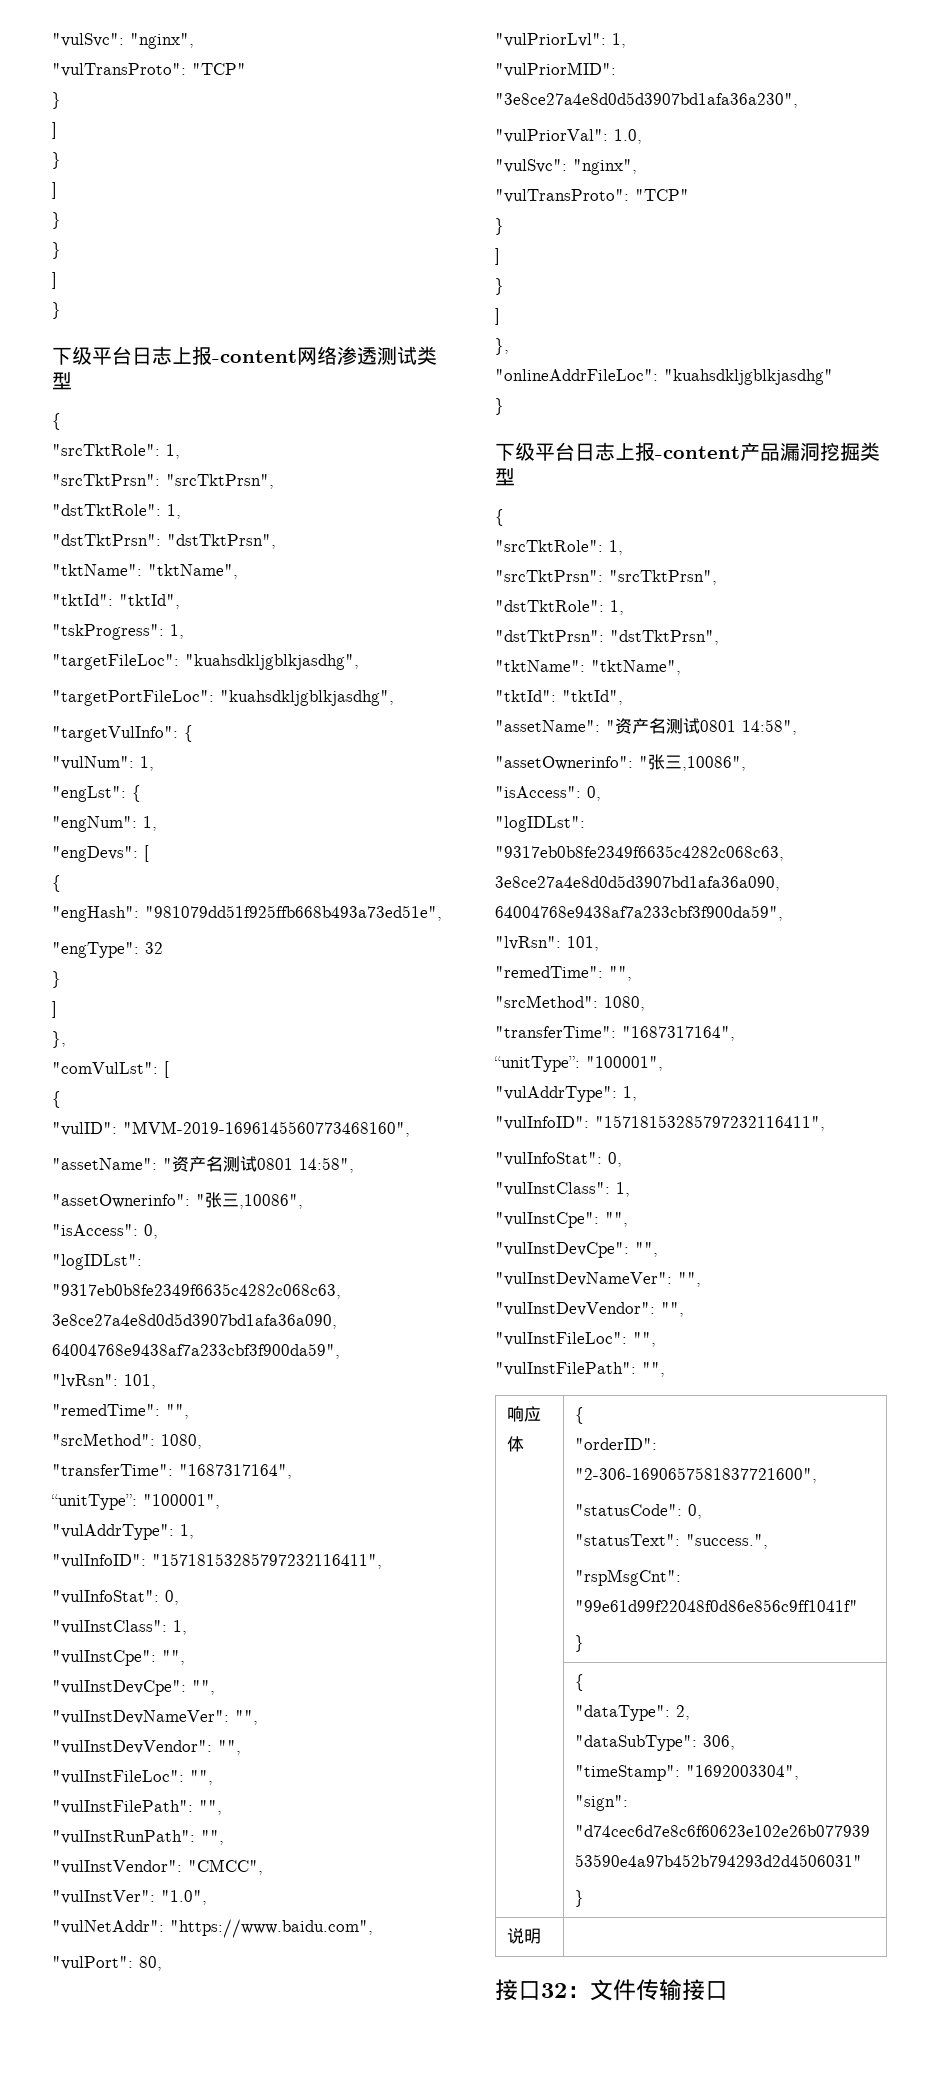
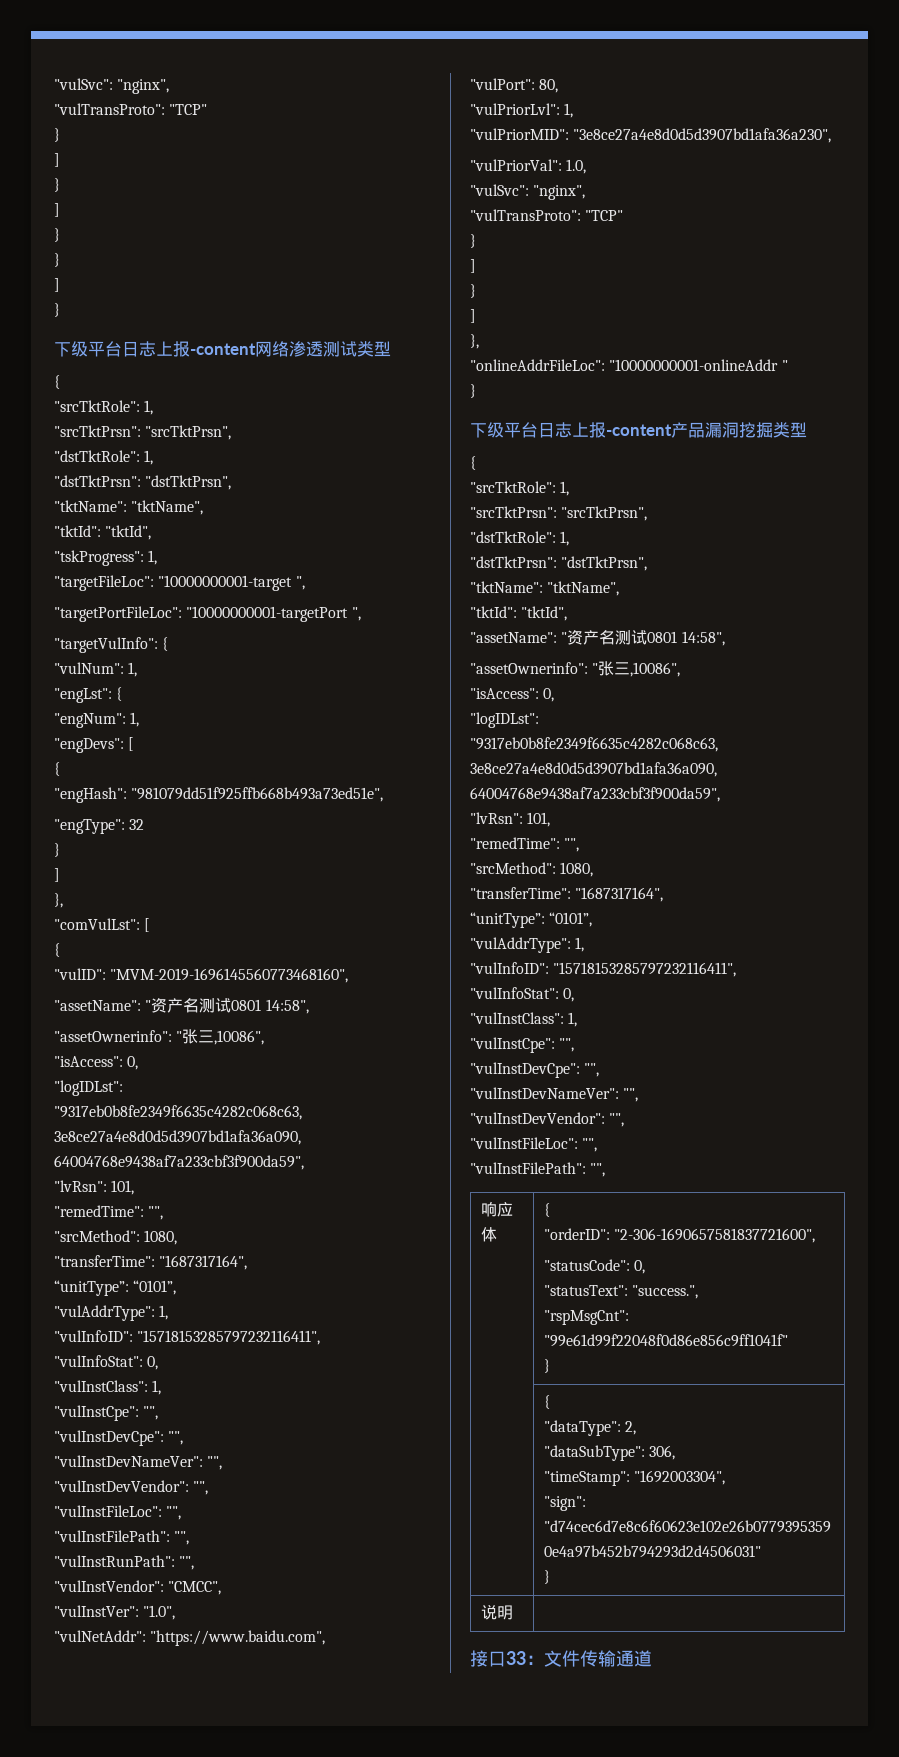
[185,654,359,670] "kuahsdkljgblkjasdhg", -> [158,575,305,591] "10000000001-target ",
[220,690,394,706] "kuahsdkljgblkjasdhg", -> [186,606,361,622] "10000000001-targetPort ",
[143,1494,220,1509] "100001", -> [133,1280,177,1295] “0101”,
[664,369,833,385] "kuahsdkljgblkjasdhg" -> [609,359,788,371] "10000000001-onlineAddr "
[586,1056,663,1071] "100001", -> [549,912,593,927] “0101”,
[541,1983,567,1998] 32 -> [506,1651,526,1665] 33
[682,1979,728,2001] 接口 -> [616,1650,652,1667] 通道

